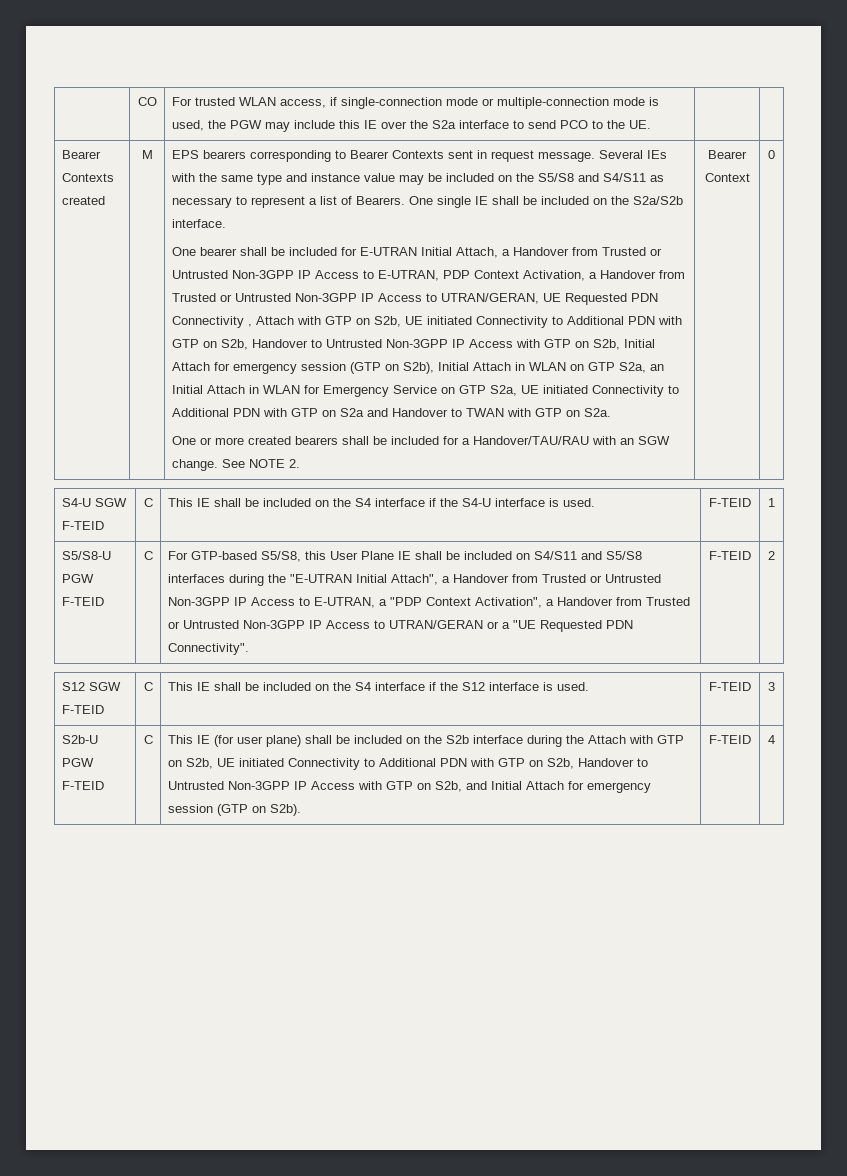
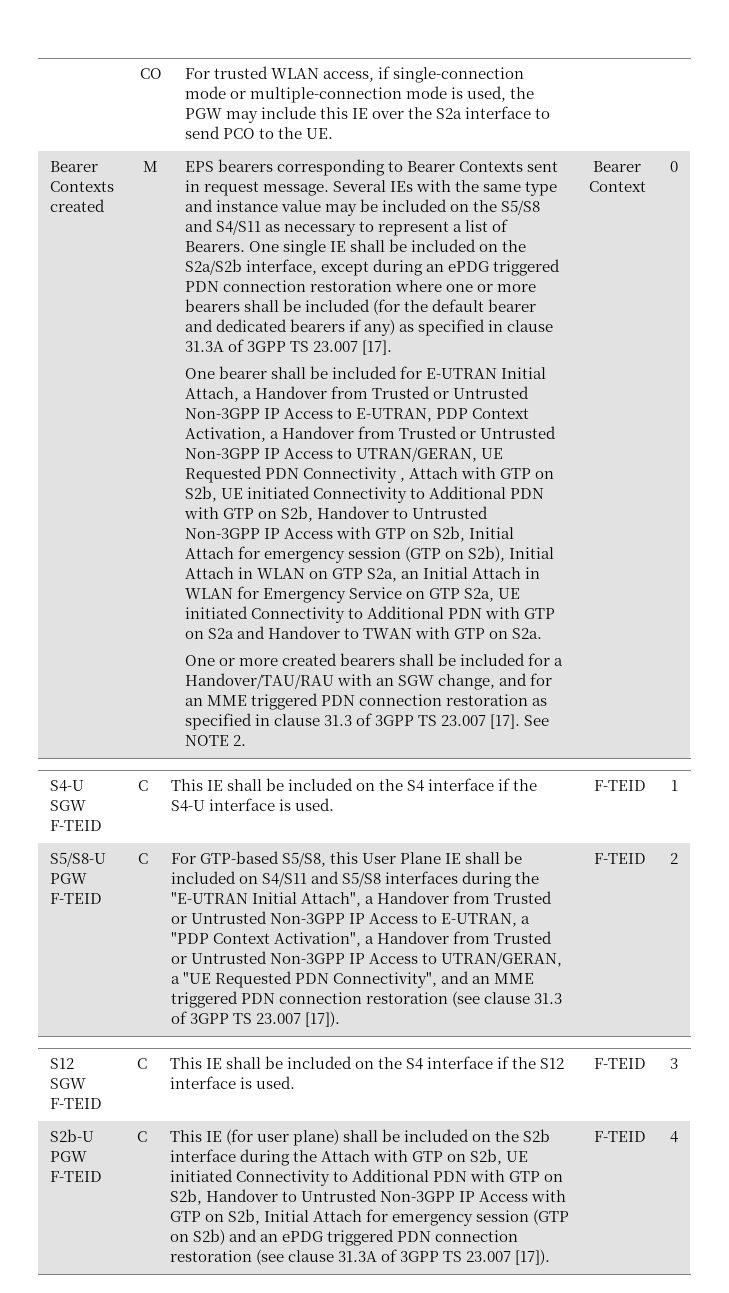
[171,219,226,228] interface. -> [245,259,560,276] [184,280,536,292] [184,299,536,315] [184,319,554,336] [184,339,392,355] interface, except during an ePDG triggered PDN connection restoration where one or more bearers shall be included (for the default bearer and dedicated bearers if any) as specified in clause 31.3A of 3GPP TS 23.007 [17].
[171,459,218,471] change. -> [437,673,552,690] [184,693,547,710] [184,713,521,730] change, and for an MME triggered PDN connection restoration as specified in clause 31.3 of 3GPP TS 23.007 [17].
[388,620,499,629] UTRAN/GERAN or -> [440,952,562,967] UTRAN/GERAN,
[167,643,249,655] Connectivity". -> [332,971,534,988] [170,991,562,1008] [170,1011,340,1027] Connectivity", and an MME triggered PDN connection restoration (see clause 31.3 of 3GPP TS 23.007 [17]).
[465,781,651,793] [167,804,301,816] and Initial Attach for emergency session (GTP on S2b). -> [263,1209,570,1226] [169,1229,518,1246] [169,1249,551,1265] Initial Attach for emergency session (GTP on S2b) and an ePDG triggered PDN connection restoration (see clause 31.3A of 3GPP TS 23.007 [17]).

